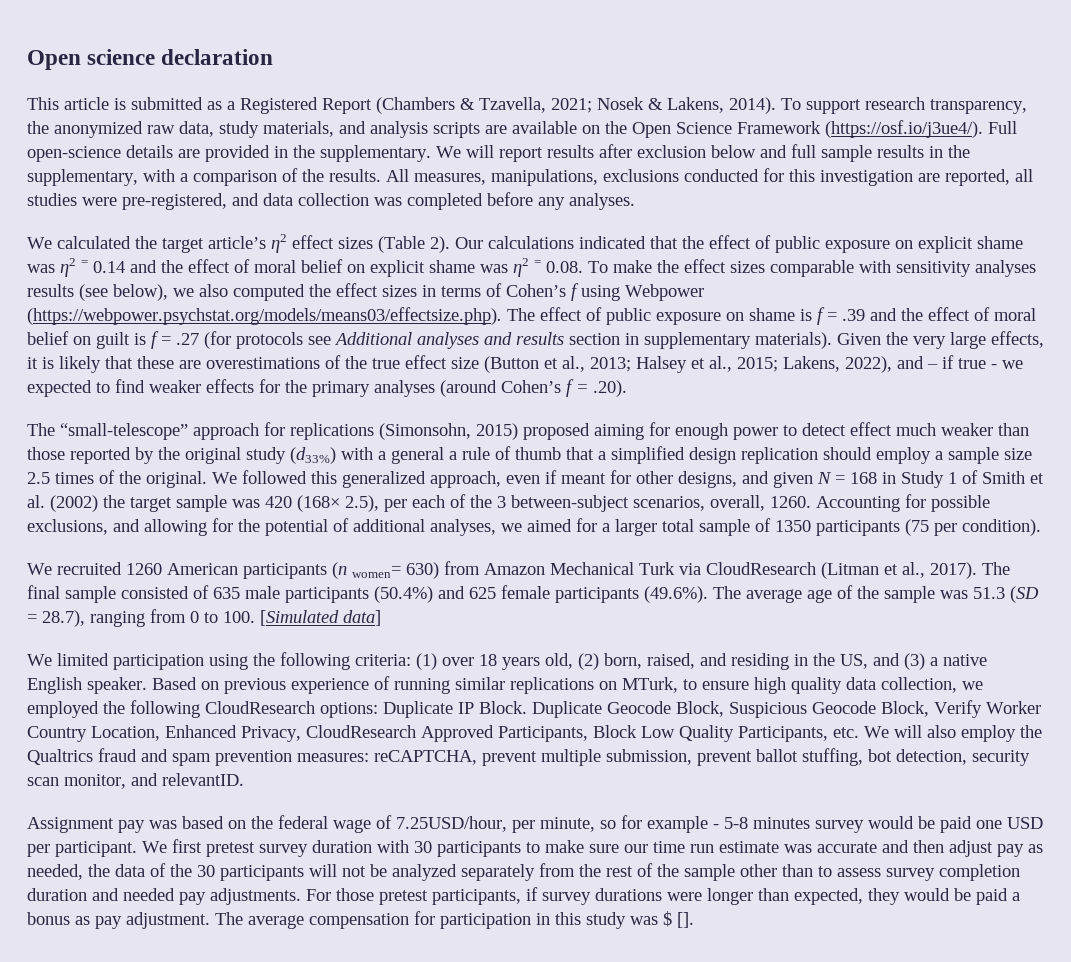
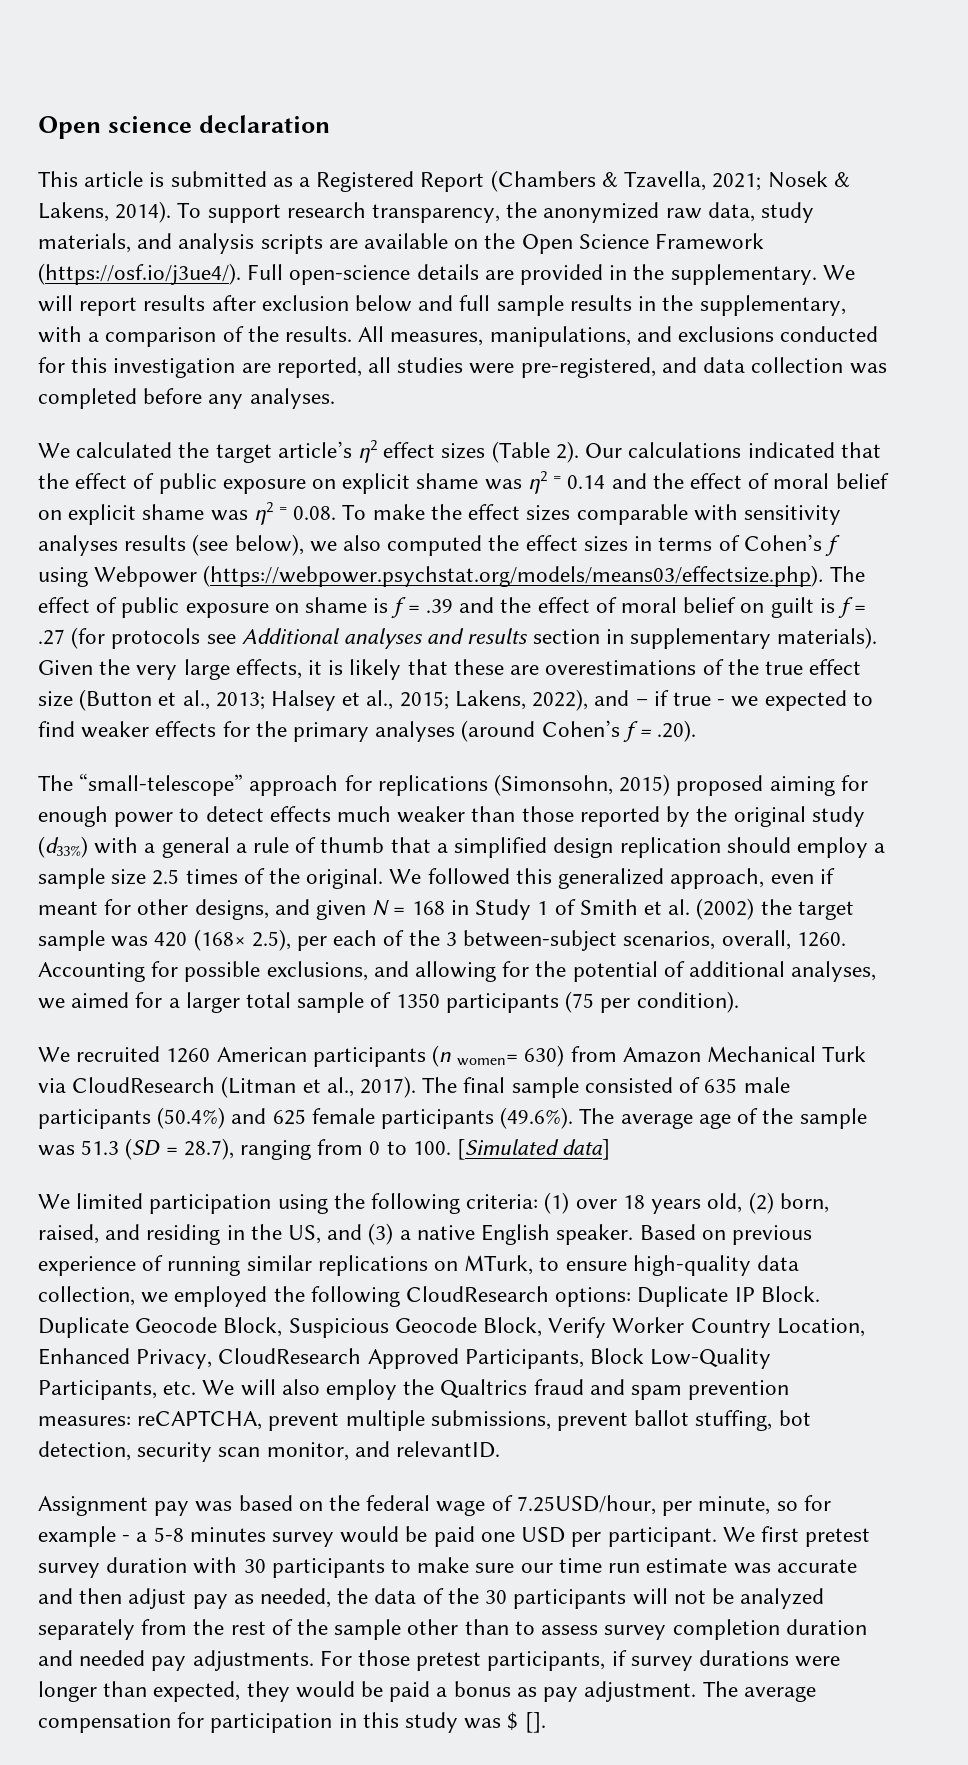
(598, 177) none -> [636,326,672,342] and
[850,422,892,436] effect -> [269,806,331,822] effects
[754,677,842,694] high quality -> [632,1255,751,1276] high-quality
[641,725,734,742] Low Quality -> [650,1348,772,1369] Low-Quality
[606,749,692,765] submission, -> [430,1410,551,1430] submissions,
(719, 826) none -> [136,1532,148,1542] a

